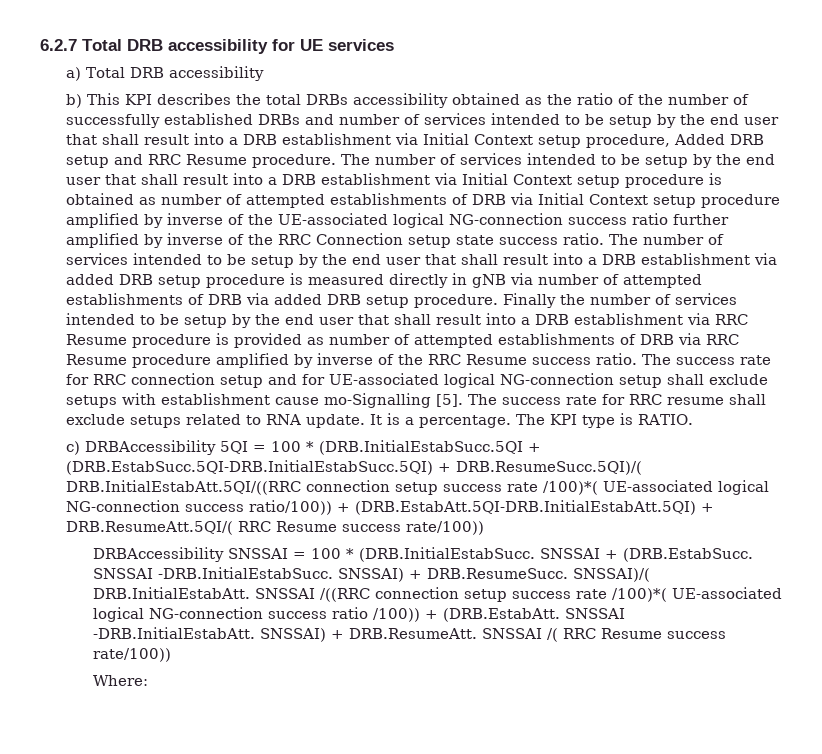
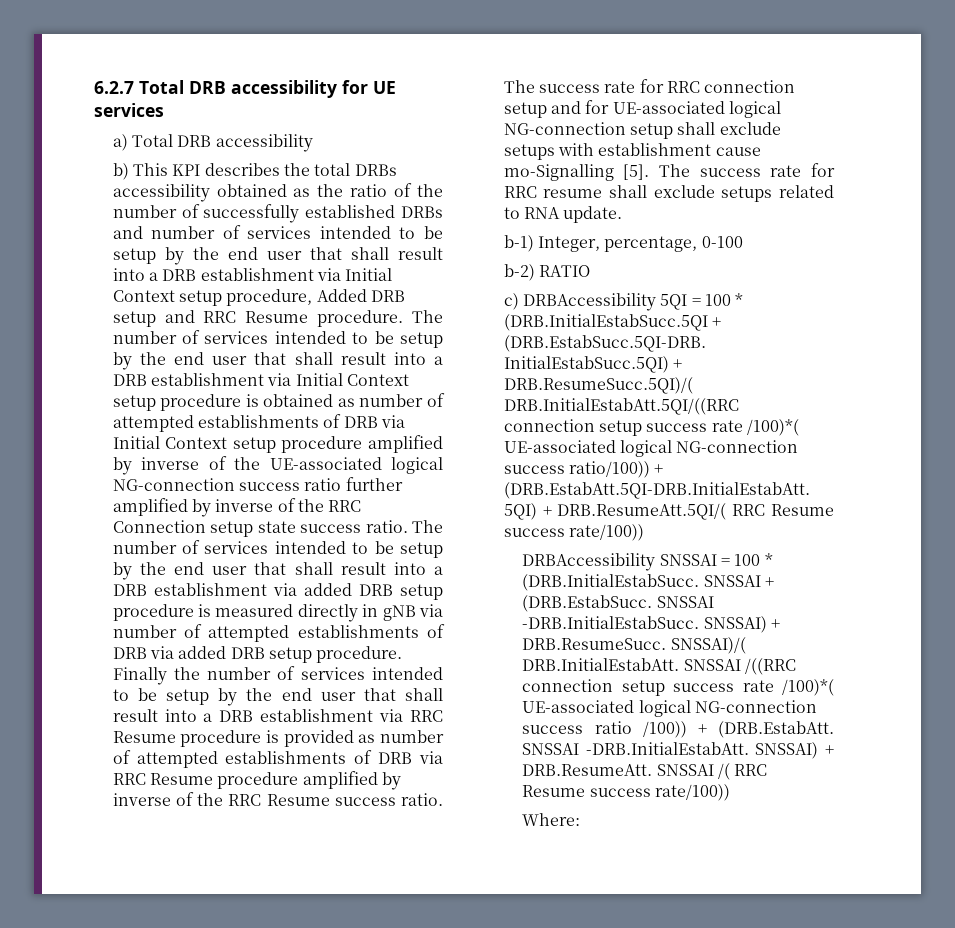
[370,413,694,428] It is a percentage. The KPI type is RATIO. -> [503,235,743,252] [503,264,591,281] // b-1) Integer, percentage, 0-100 // b-2) RATIO

